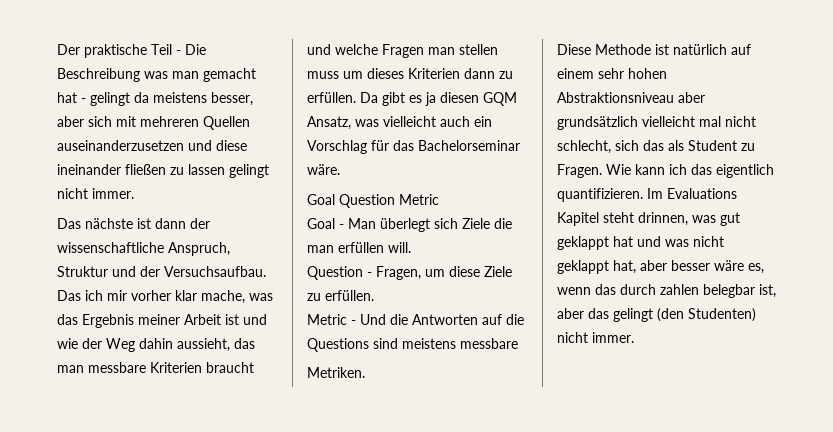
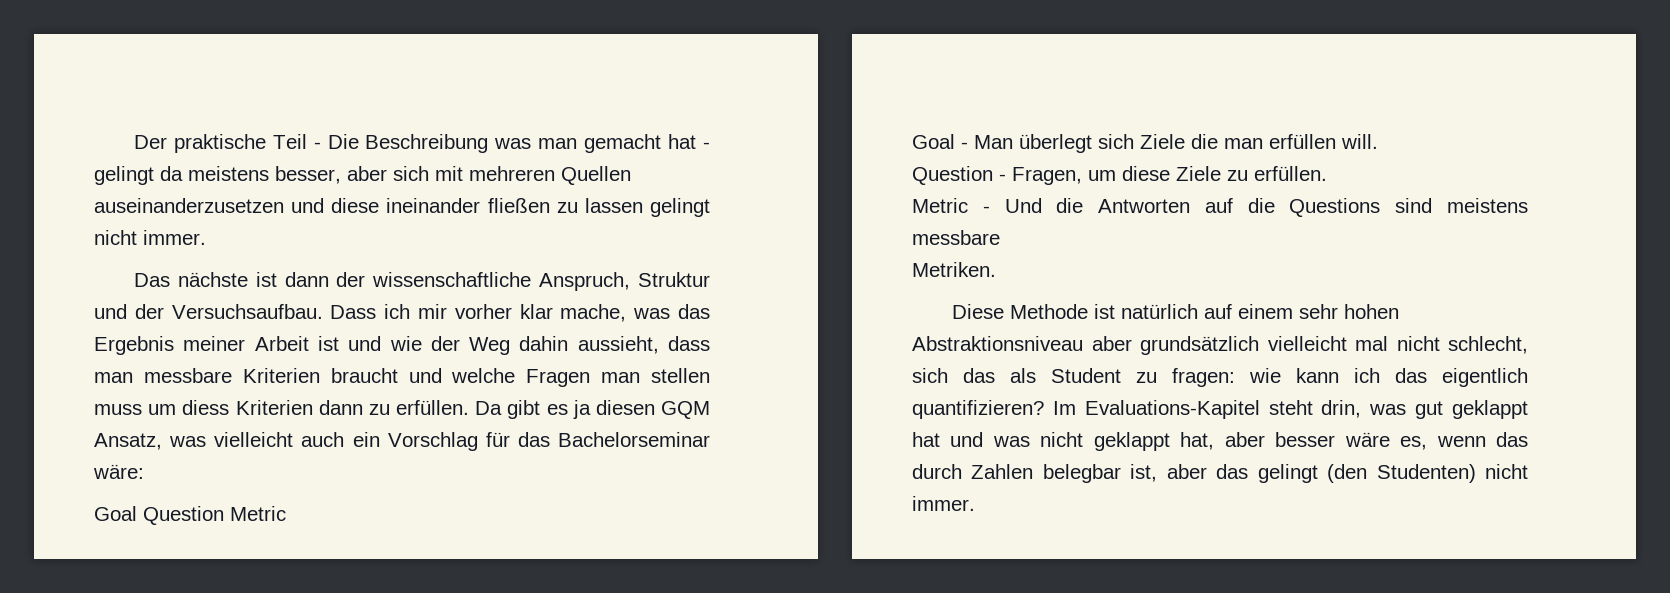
[57,290,81,301] Das -> [330,305,377,319] Dass
[234,338,255,349] das -> [668,336,710,351] dass
[367,68,404,79] dieses -> [182,400,230,415] diess
[307,164,340,175] wäre. -> [93,464,144,479] wäre:
[557,164,631,178] Fragen. Wie -> [1172,368,1281,387] fragen: wie
[557,188,737,202] [557,212,688,226] quantifizieren. Im Evaluations Kapitel steht drinnen, -> [912,400,1362,419] quantifizieren? Im Evaluations-Kapitel steht drin,
[660,284,699,295] zahlen -> [971,464,1034,479] Zahlen

